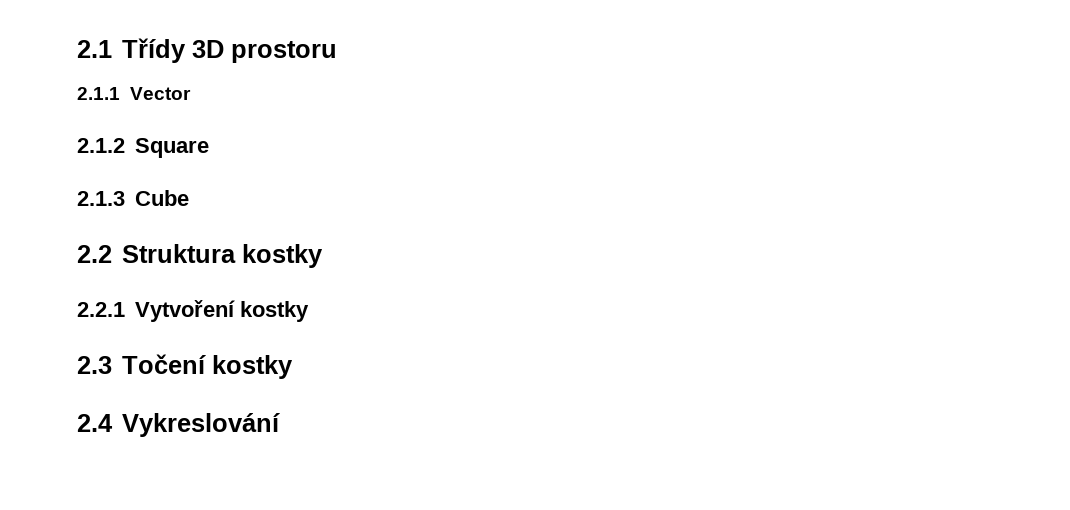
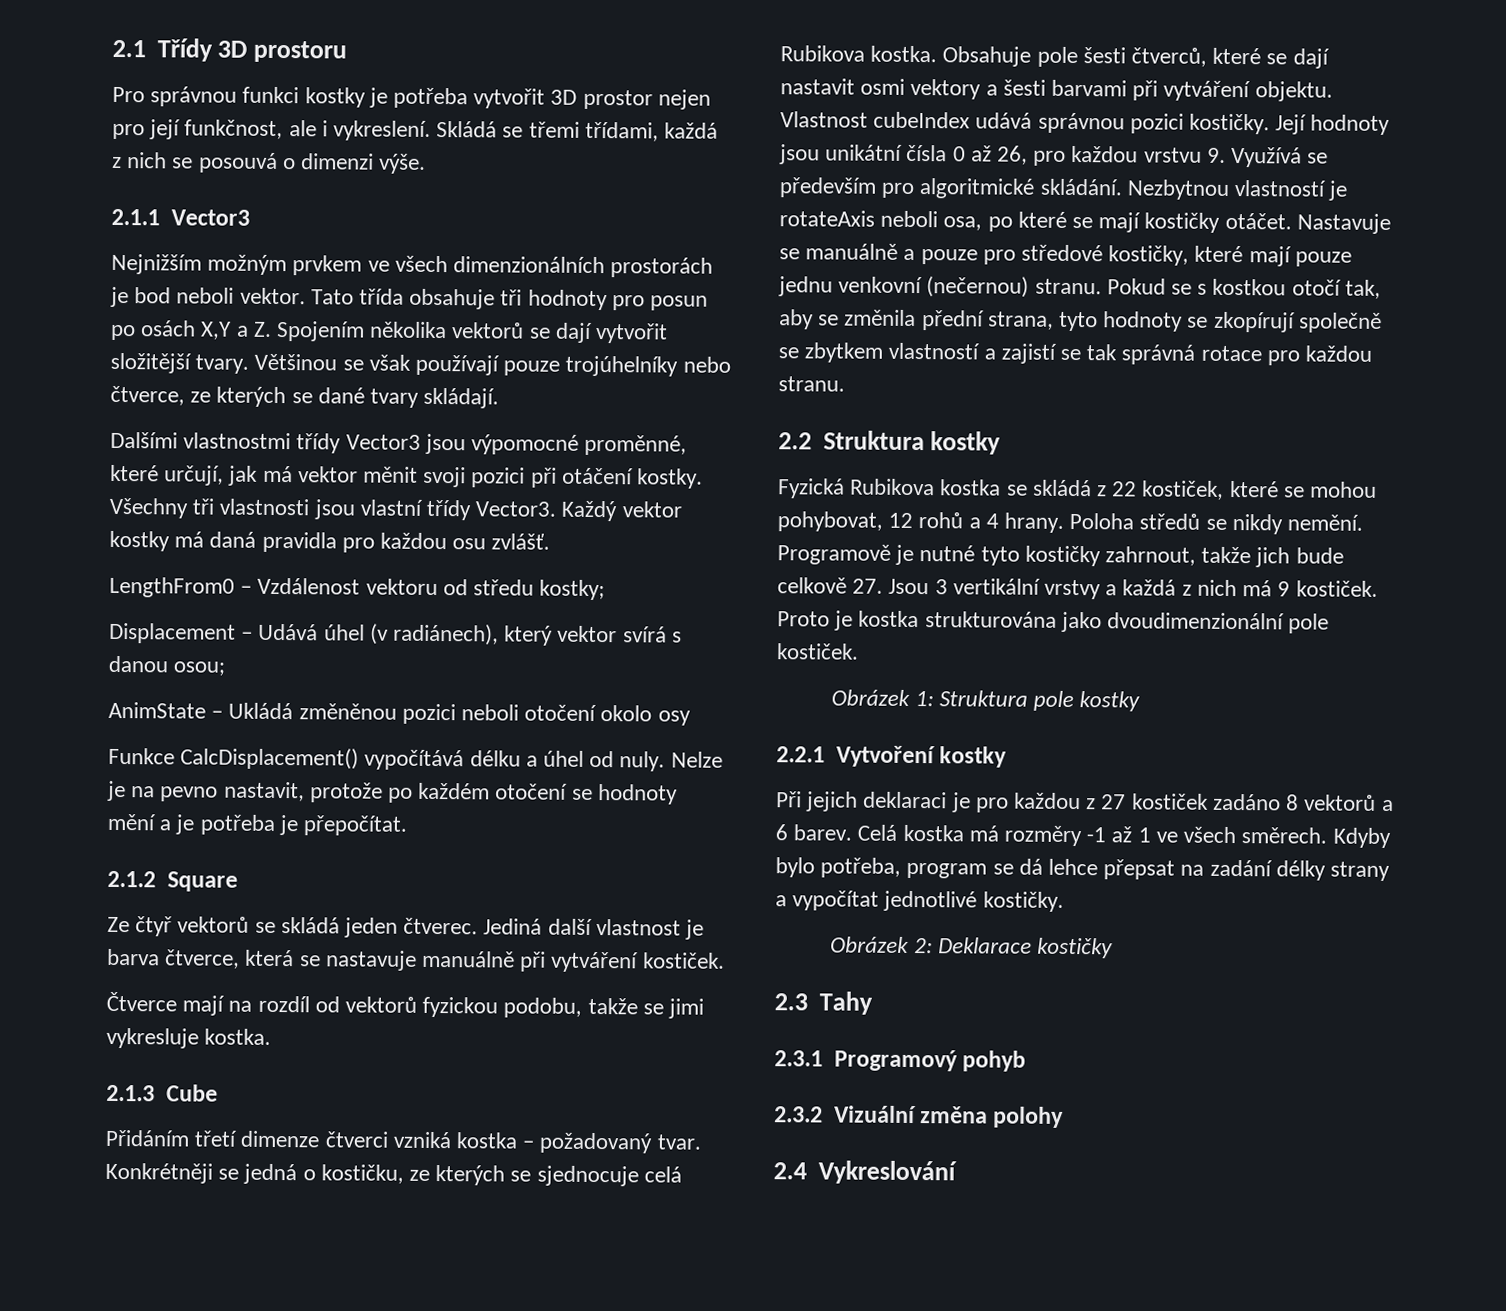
[77,87,191,100] [77,138,209,158] [77,190,189,206] [77,244,323,268] [77,300,309,322] [77,354,293,379] 2.1.1 Vector // 2.1.2 Square // 2.1.3 Cube // 2.2 Struktura kostky // 2.2.1 Vytvoření kostky // 2.3 Točení kostky -> [112,86,711,110] [112,119,719,142] [112,152,427,174] [111,208,250,226] [111,253,714,278] [110,286,709,311] [110,320,669,344] [110,352,731,377] [110,385,500,409] [110,431,688,456] [110,464,704,489] [109,497,682,522] [109,530,551,553] [109,576,606,601] [109,622,682,646] [108,655,226,676] [108,701,691,726] [108,747,723,772] [107,780,678,805] [107,813,408,836] [107,870,238,892] [107,916,705,940] [107,948,725,973] [106,991,705,1019] [106,1027,272,1049] [106,1084,218,1102] [105,1129,701,1154] [105,1162,682,1187] [780,45,1330,69] [780,78,1333,102] [780,111,1391,135] [779,144,1329,168] [779,177,1348,201] [779,210,1391,234] [779,243,1352,267] [778,276,1381,299] [779,309,1382,333] [778,342,1373,366] [778,376,845,392] [778,430,1002,455] [777,478,1378,500] [777,511,1364,535] [777,544,1344,568] [777,577,1378,600] [777,610,1330,634] [776,643,859,660] [831,689,1141,712] [776,745,1007,768] [776,791,1394,813] [775,824,1391,849] [775,857,1391,882] [775,890,1064,912] [830,936,1114,959] [774,991,873,1015] [774,1049,1026,1072] [774,1105,1065,1128] Pro správnou funkci kostky je potřeba vytvořit 3D prostor nejen pro její funkčnost, ale i vykreslení. Skládá se třemi třídami, každá z nich se posouvá o dimenzi výše. // 2.1.1 Vector3 // Nejnižším možným prvkem ve všech dimenzionálních prostorách je bod neboli vektor. Tato třída obsahuje tři hodnoty pro posun po osách X,Y a Z. Spojením několika vektorů se dají vytvořit složitější tvary. Většinou se však používají pouze trojúhelníky nebo čtverce, ze kterých se dané tvary skládají. // Dalšími vlastnostmi třídy Vector3 jsou výpomocné proměnné, které určují, jak má vektor měnit svoji pozici při otáčení kostky. Všechny tři vlastnosti jsou vlastní třídy Vector3. Každý vektor kostky má daná pravidla pro každou osu zvlášť. // LengthFrom0 – Vzdálenost vektoru od středu kostky; // Displacement – Udává úhel (v radiánech), který vektor svírá s danou osou; // AnimState – Ukládá změněnou pozici neboli otočení okolo osy // Funkce CalcDisplacement() vypočítává délku a úhel od nuly. Nelze je na pevno nastavit, protože po každém otočení se hodnoty mění a je potřeba je přepočítat. // 2.1.2 Square // Ze čtyř vektorů se skládá jeden čtverec. Jediná další vlastnost je barva čtverce, která se nastavuje manuálně při vytváření kostiček. // Čtverce mají na rozdíl od vektorů fyzickou podobu, takže se jimi vykresluje kostka. // 2.1.3 Cube // Přidáním třetí dimenze čtverci vzniká kostka – požadovaný tvar. Konkrétněji se jedná o kostičku, ze kterých se sjednocuje celá Rubikova kostka. Obsahuje pole šesti čtverců, které se dají nastavit osmi vektory a šesti barvami při vytváření objektu. Vlastnost cubeIndex udává správnou pozici kostičky. Její hodnoty jsou unikátní čísla 0 až 26, pro každou vrstvu 9. Využívá se především pro algoritmické skládání. Nezbytnou vlastností je rotateAxis neboli osa, po které se mají kostičky otáčet. Nastavuje se manuálně a pouze pro středové kostičky, které mají pouze jednu venkovní (nečernou) stranu. Pokud se s kostkou otočí tak, aby se změnila přední strana, tyto hodnoty se zkopírují společně se zbytkem vlastností a zajistí se tak správná rotace pro každou stranu. // 2.2 Struktura kostky // Fyzická Rubikova kostka se skládá z 22 kostiček, které se mohou pohybovat, 12 rohů a 4 hrany. Poloha středů se nikdy nemění. Programově je nutné tyto kostičky zahrnout, takže jich bude celkově 27. Jsou 3 vertikální vrstvy a každá z nich má 9 kostiček. Proto je kostka strukturována jako dvoudimenzionální pole kostiček. // Obrázek 1: Struktura pole kostky // 2.2.1 Vytvoření kostky // Při jejich deklaraci je pro každou z 27 kostiček zadáno 8 vektorů a 6 barev. Celá kostka má rozměry -1 až 1 ve všech směrech. Kdyby bylo potřeba, program se dá lehce přepsat na zadání délky strany a vypočítat jednotlivé kostičky. // Obrázek 2: Deklarace kostičky // 2.3 Tahy // 2.3.1 Programový pohyb // 2.3.2 Vizuální změna polohy

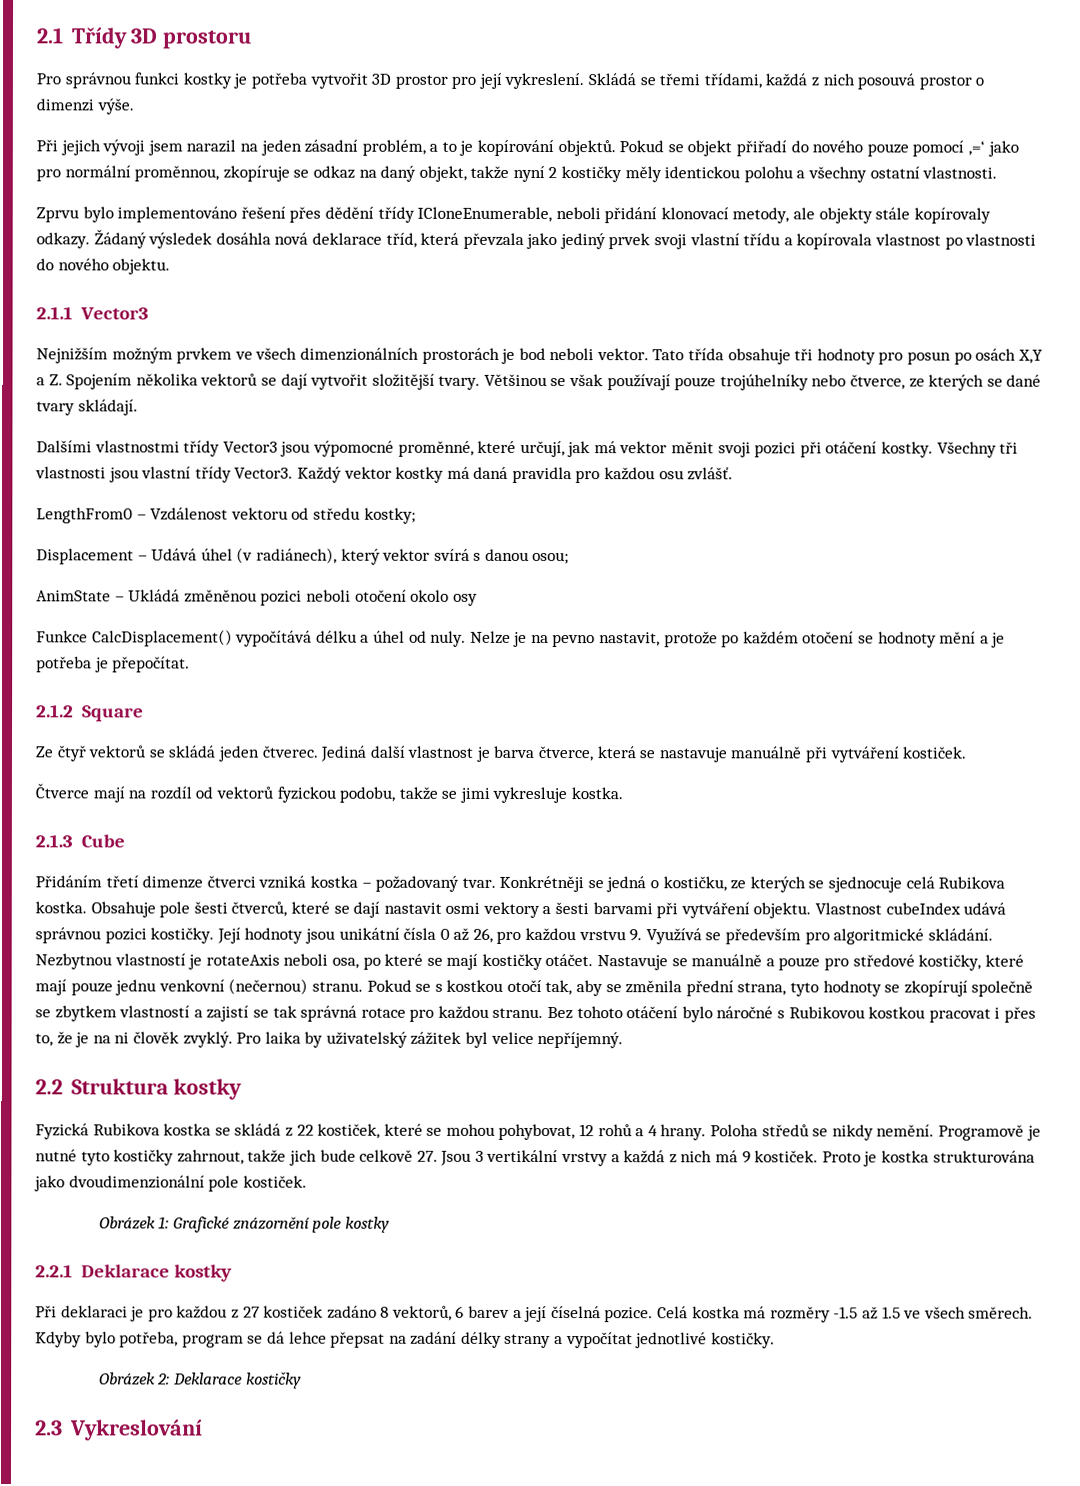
[657,89,711,110] nejen -> (448, 81) none
[184,119,328,140] funkčnost, ale i -> (502, 80) none
[172,152,278,173] se posouvá -> [857,73,972,90] posouvá prostor
(427, 163) none -> [36,139,1019,157] [36,165,998,183] [36,206,991,224] [36,229,1037,250] [36,258,171,275] // Při jejich vývoji jsem narazil na jeden zásadní problém, a to je kopírování objektů. Pokud se objekt přiřadí do nového pouze pomocí ‚=‘ jako pro normální proměnnou, zkopíruje se odkaz na daný objekt, takže nyní 2 kostičky měly identickou polohu a všechny ostatní vlastnosti. // Zprvu bylo implementováno řešení přes dědění třídy ICloneEnumerable, neboli přidání klonovací metody, ale objekty stále kopírovaly odkazy. Žádaný výsledek dosáhla nová deklarace tříd, která převzala jako jediný prvek svoji vlastní třídu a kopírovala vlastnost po vlastnosti do nového objektu.
(845, 384) none -> [547,1006,1036,1023] [35,1031,624,1049] Bez tohoto otáčení bylo náročné s Rubikovou kostkou pracovat i přes to, že je na ni člověk zvyklý. Pro laika by uživatelský zážitek byl velice nepříjemný.
[938,690,1028,707] Struktura -> [173,1216,310,1233] Grafické znázornění
[835,745,936,768] Vytvoření -> [80,1264,170,1278] Deklarace
[806,791,859,812] jejich -> (57, 1311) none
[1304,794,1394,812] [775,824,853,841] vektorů a 6 barev. -> [391,1305,654,1323] vektorů, 6 barev a její číselná pozice.
[1086,826,1151,843] -1 až 1 -> [833,1306,901,1320] -1.5 až 1.5
[818,991,873,1015] [774,1049,1026,1072] [774,1105,1065,1128] [773,1162,807,1180] Tahy // 2.3.1 Programový pohyb // 2.3.2 Vizuální změna polohy // 2.4 -> (63, 1428) none

